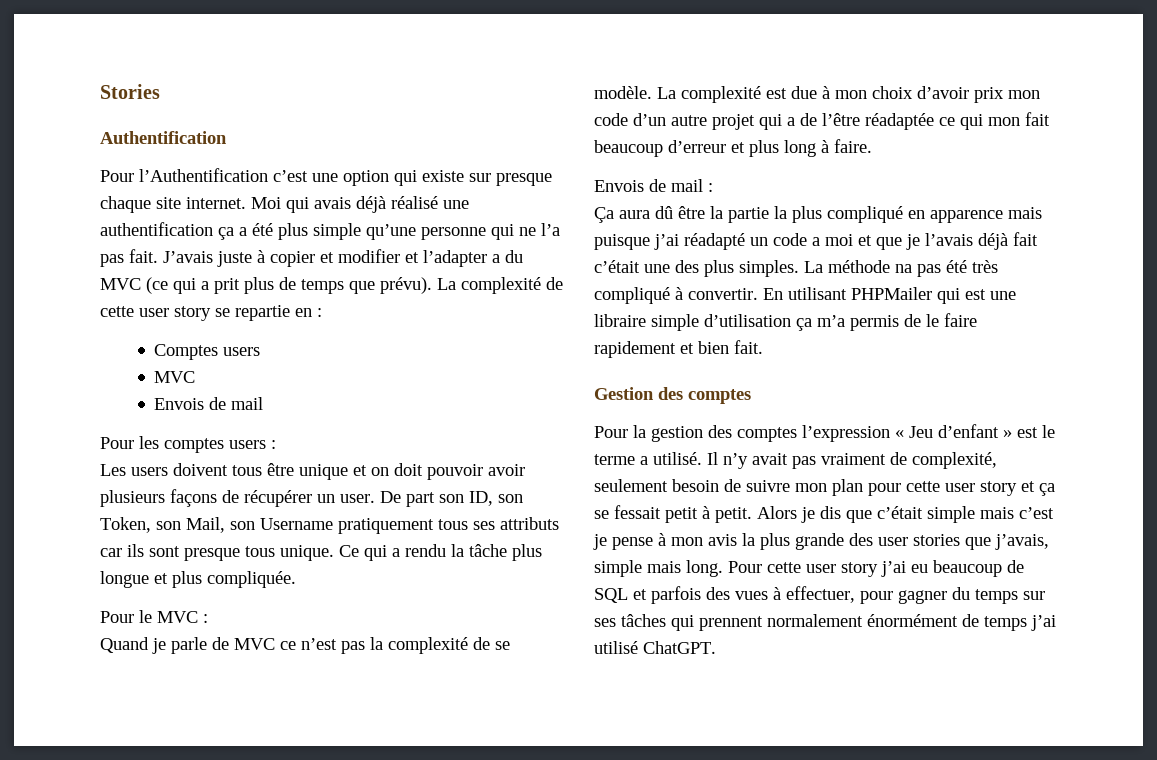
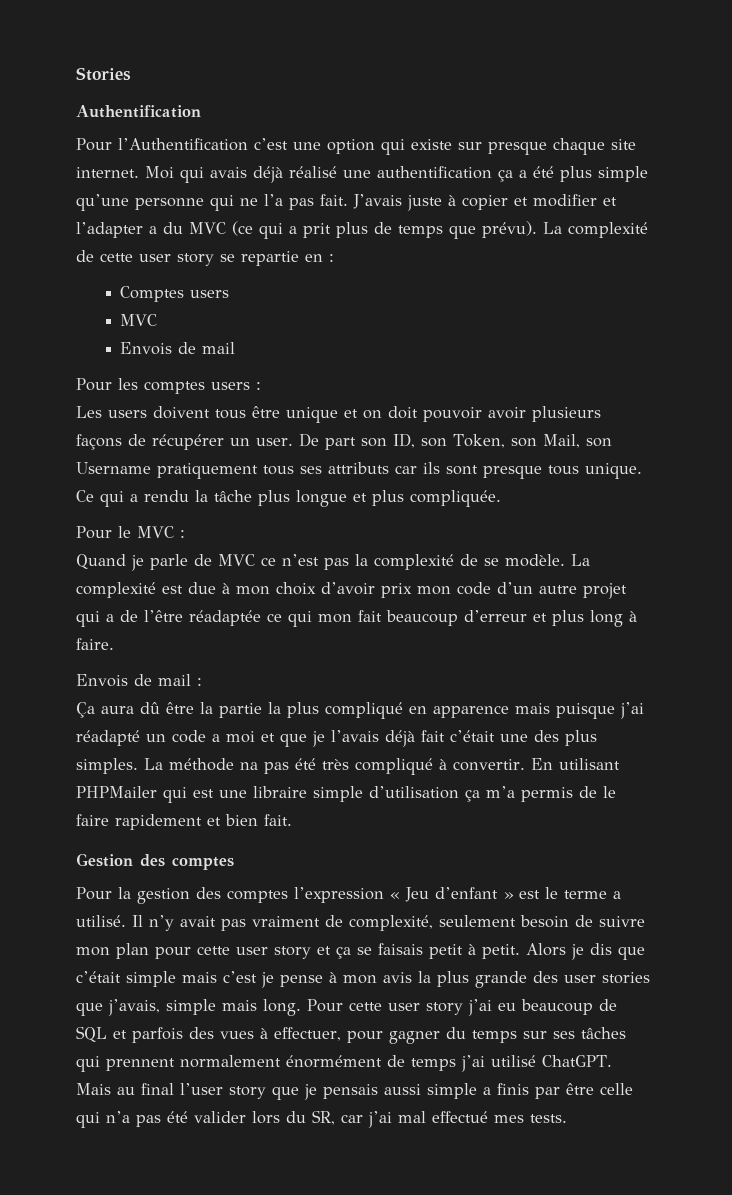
[614,505,661,519] fessait -> [378,943,423,955] faisais
(716, 647) none -> [76,1083,633,1100] [76,1110,567,1128] Mais au final l’user story que je pensais aussi simple a finis par être celle qui n’a pas été valider lors du SR, car j’ai mal effectué mes tests.

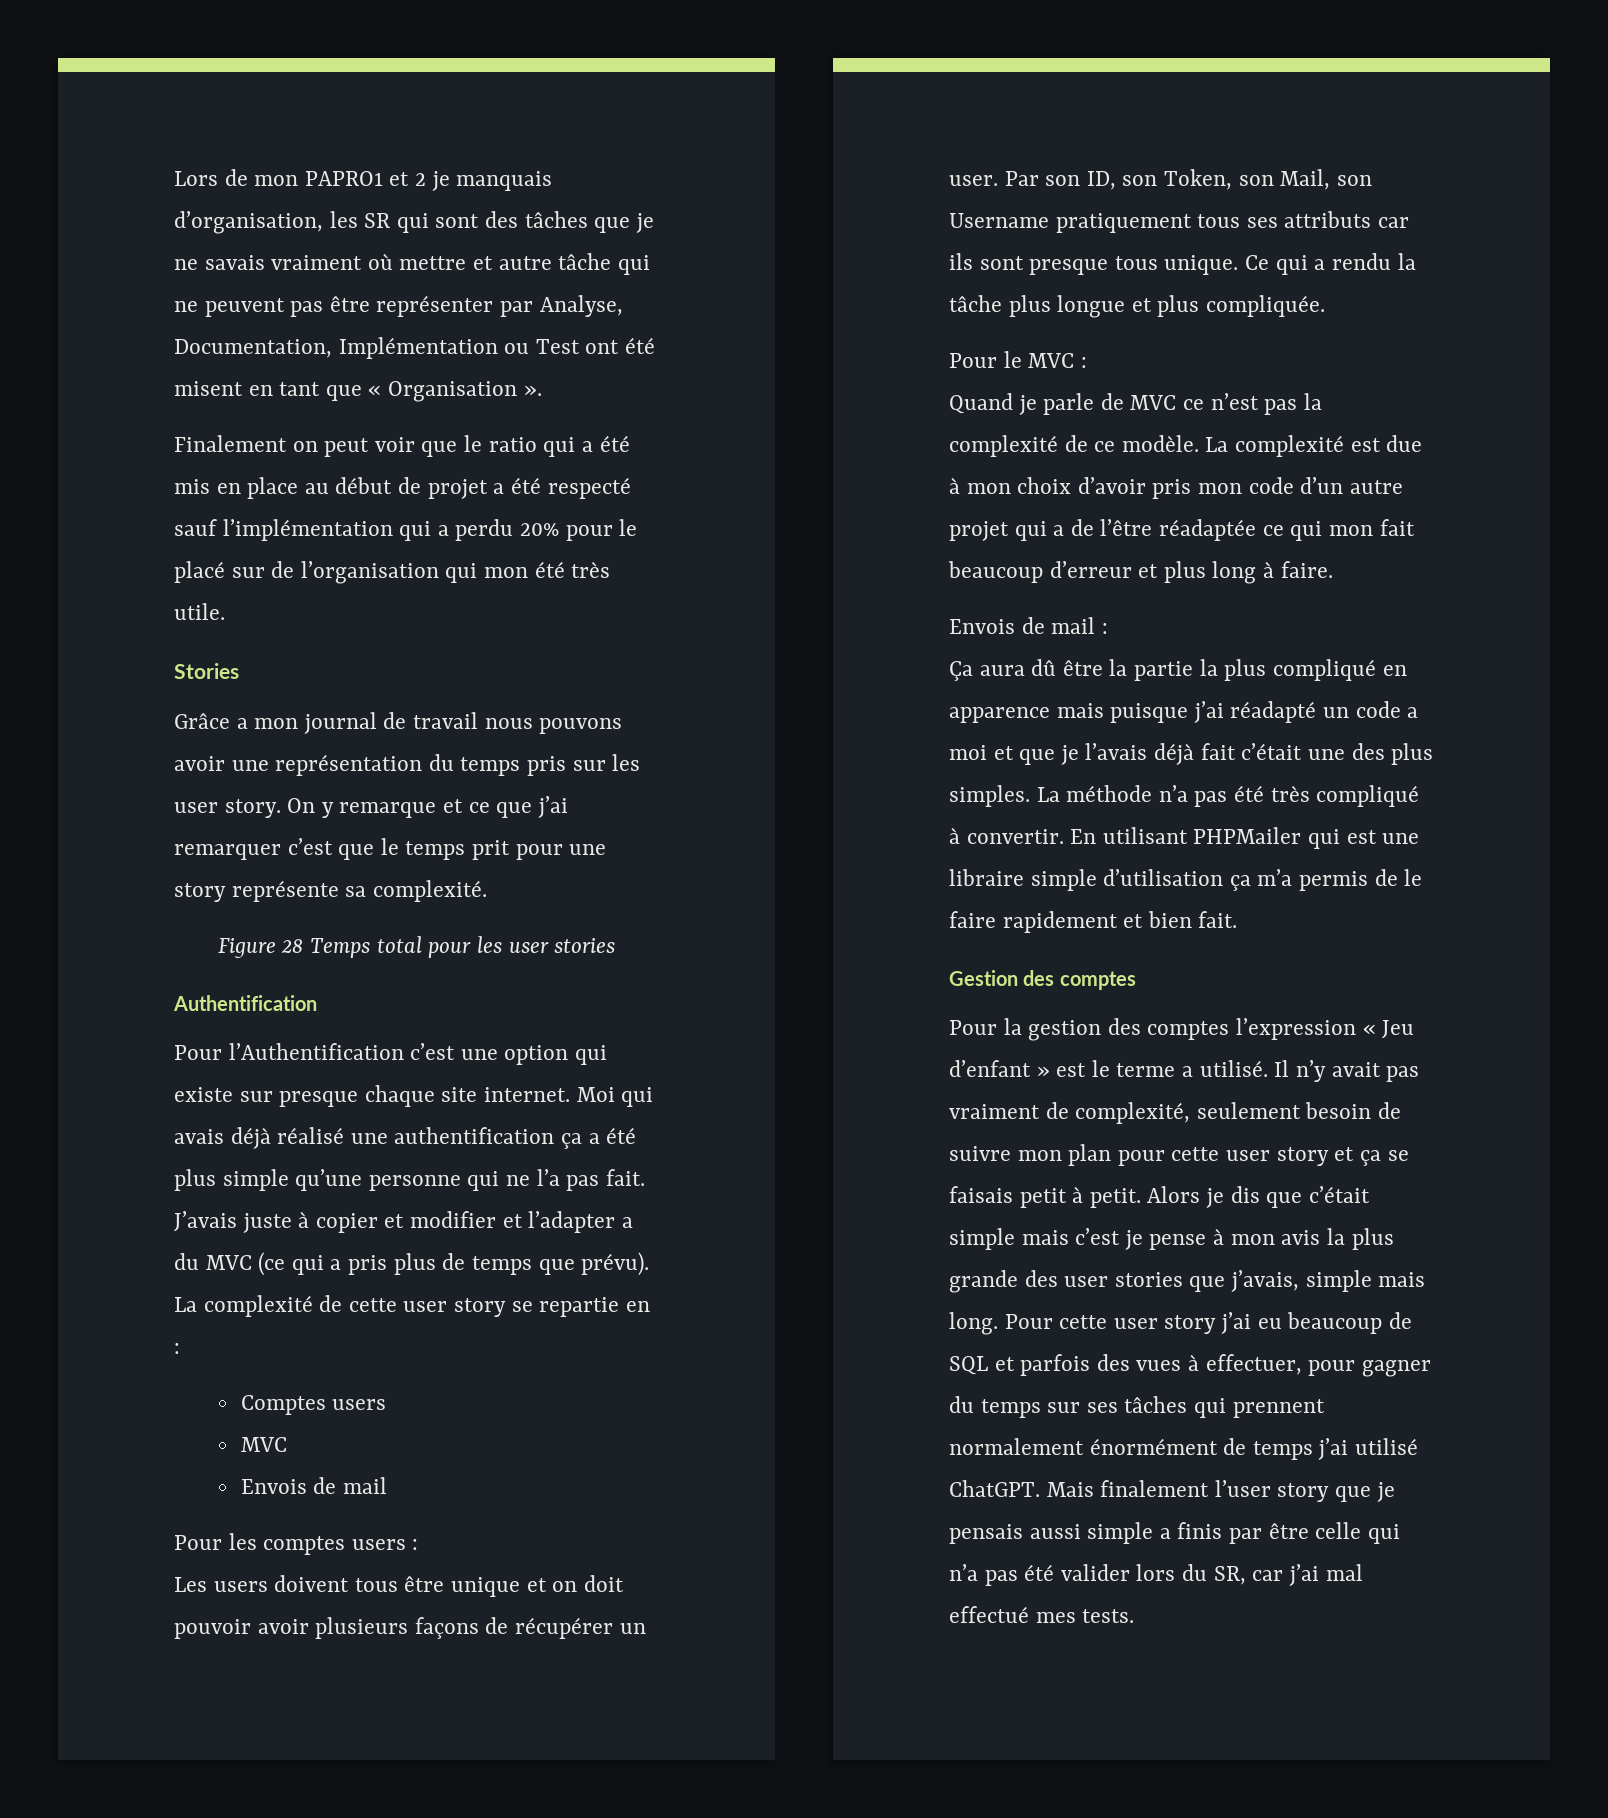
[76,67,131,81] Stories -> [174,169,553,191] [174,211,654,234] [174,253,650,275] [174,295,623,317] [174,337,656,359] [174,381,542,402] [174,435,630,457] [174,477,631,499] [174,519,638,541] [174,561,611,584] [174,603,225,620] [174,663,239,679] [174,712,623,734] [174,754,641,776] [174,796,568,818] [174,838,607,860] [174,880,487,902] [217,936,616,958] Lors de mon PAPRO1 et 2 je manquais d’organisation, les SR qui sont des tâches que je ne savais vraiment où mettre et autre tâche qui ne peuvent pas être représenter par Analyse, Documentation, Implémentation ou Test ont été misent en tant que « Organisation ». // Finalement on peut voir que le ratio qui a été mis en place au début de projet a été respecté sauf l’implémentation qui a perdu 20% pour le placé sur de l’organisation qui mon été très utile. // Stories // Grâce a mon journal de travail nous pouvons avoir une représentation du temps pris sur les user story. On y remarque et ce que j’ai remarquer c’est que le temps prit pour une story représente sa complexité. // Figure 28 Temps total pour les user stories
[303,223,331,238] prit -> [348,1255,388,1275] pris
[298,433,356,450] De part -> [1004,171,1039,186] Par
[484,558,499,566] se -> [1094,441,1116,452] ce
[381,583,412,598] prix -> [1152,479,1192,499] pris
[240,762,258,770] na -> [1158,785,1188,802] n’a
[117,1083,174,1095] au final -> [1100,1480,1210,1497] finalement

